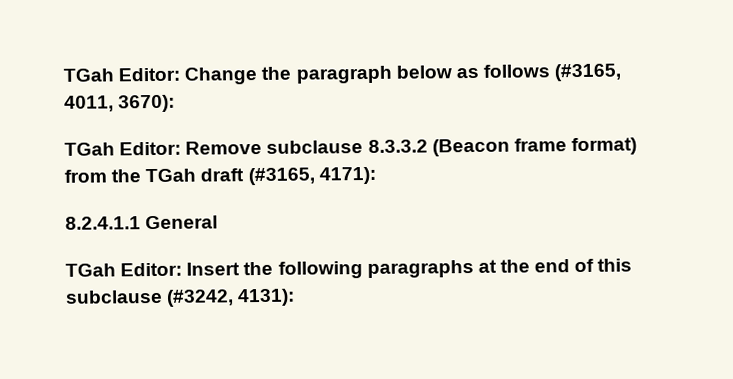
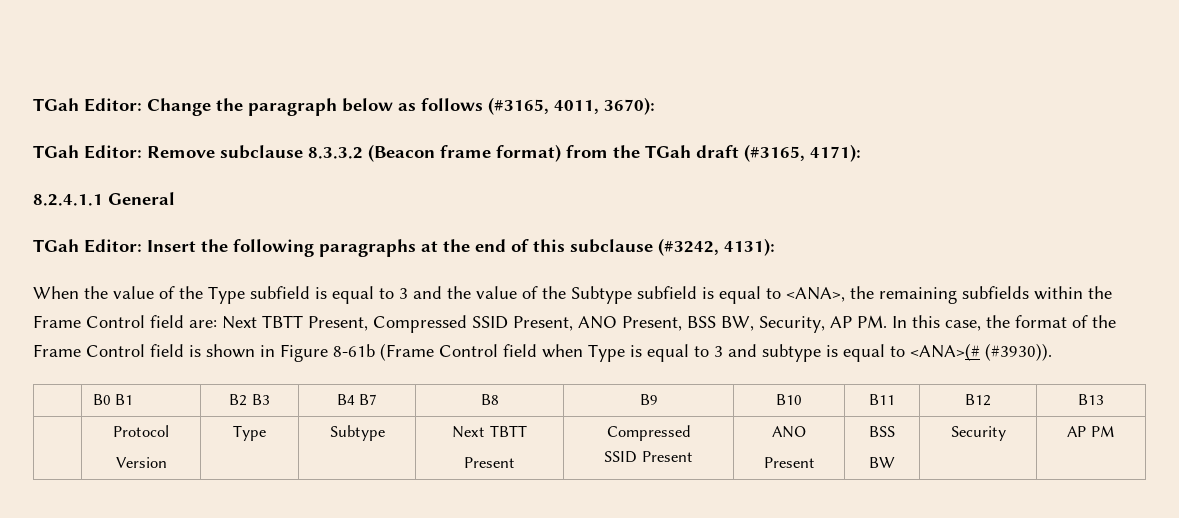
(296, 297) none -> [33,286,1112,304] [33,315,1116,333] [33,343,1052,362] [92,394,134,405] [229,394,270,406] [336,394,378,405] [480,394,499,405] [639,394,658,405] [776,394,802,405] [869,394,895,405] [965,394,991,406] [1078,394,1104,405] [113,425,169,437] [115,457,167,468] [233,425,266,441] [329,425,385,441] [452,425,527,438] [464,457,515,468] [606,425,691,441] [604,451,693,463] [772,426,806,438] [763,457,815,468] [869,426,895,437] [869,457,895,468] [950,426,1006,441] [1067,426,1115,437] // When the value of the Type subfield is equal to 3 and the value of the Subtype subfield is equal to <ANA>, the remaining subfields within the Frame Control field are: Next TBTT Present, Compressed SSID Present, ANO Present, BSS BW, Security, AP PM. In this case, the format of the Frame Control field is shown in Figure 8-61b (Frame Control field when Type is equal to 3 and subtype is equal to <ANA>(# (#3930)). // | B0 B1 | B2 B3 | B4 B7 | B8 | B9 | B10 | B11 | B12 | B13 // | Protocol // Version | Type | Subtype | Next TBTT // Present | Compressed // SSID Present | ANO // Present | BSS // BW | Security | AP PM

